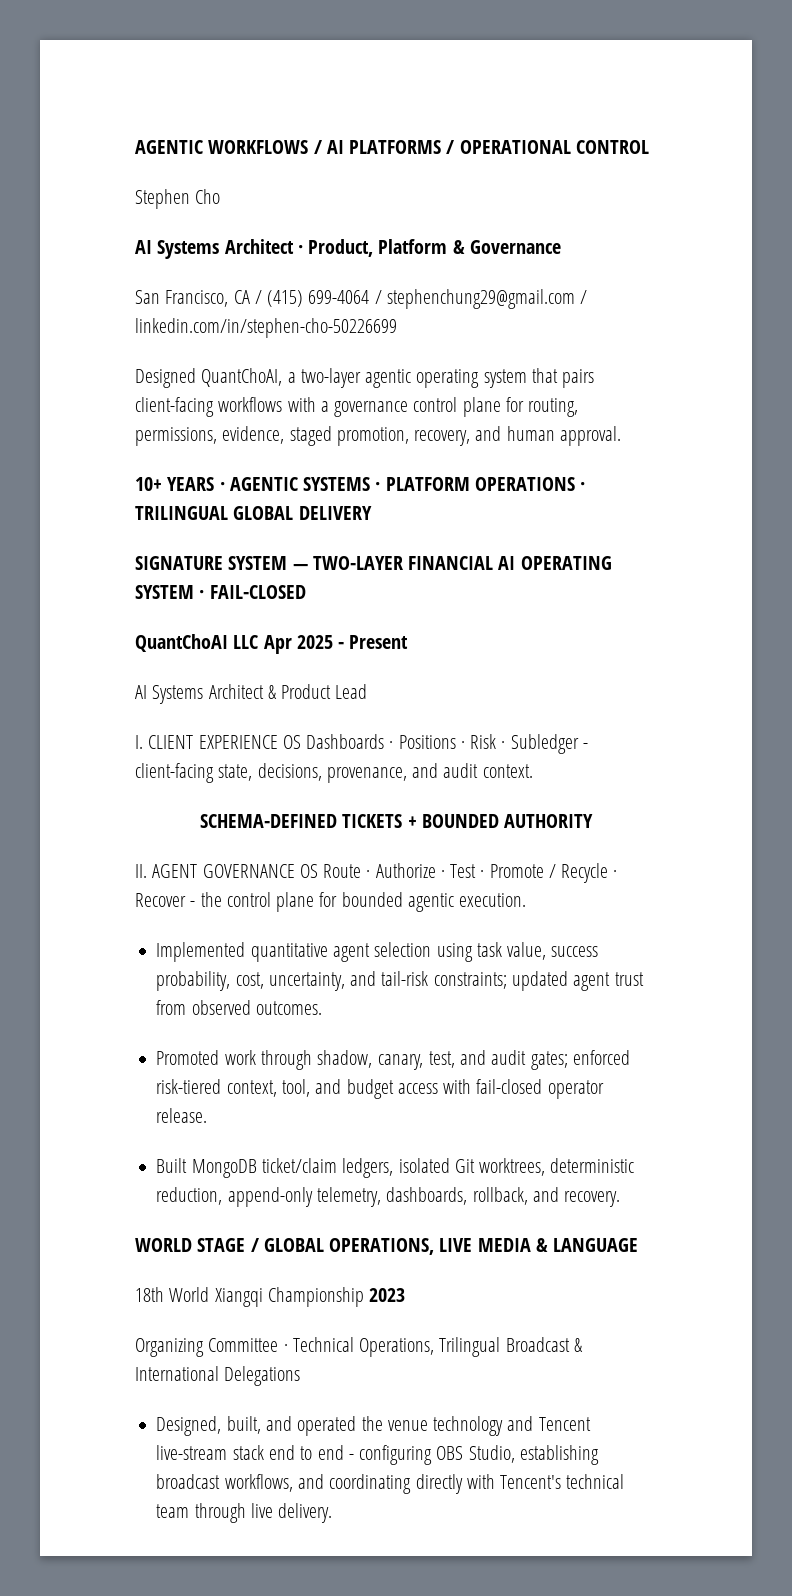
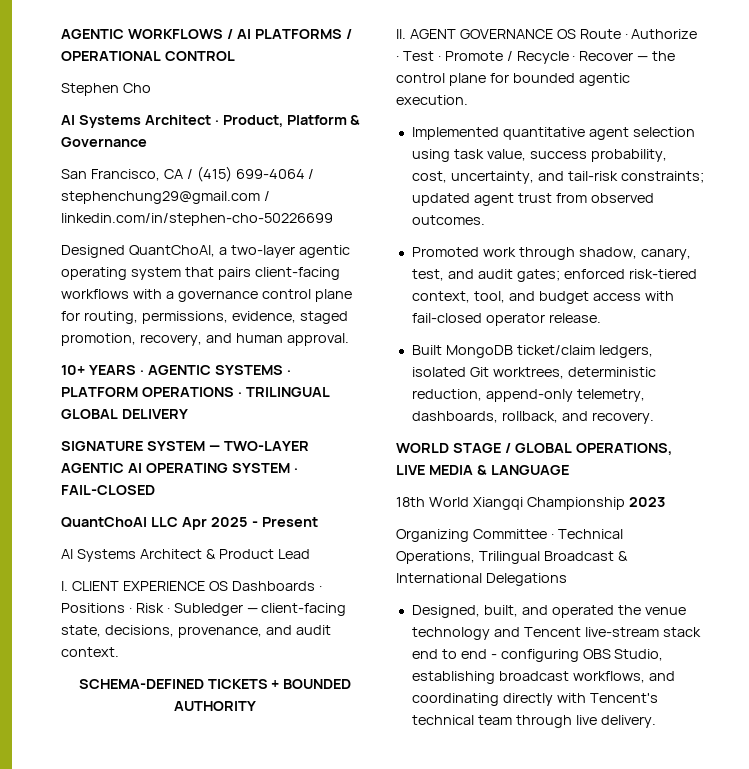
[408,556,494,570] FINANCIAL -> [61,463,124,473] AGENTIC
[582,743,588,749] - -> [246,608,258,613] —
[190,901,196,907] - -> [637,56,649,61] —

